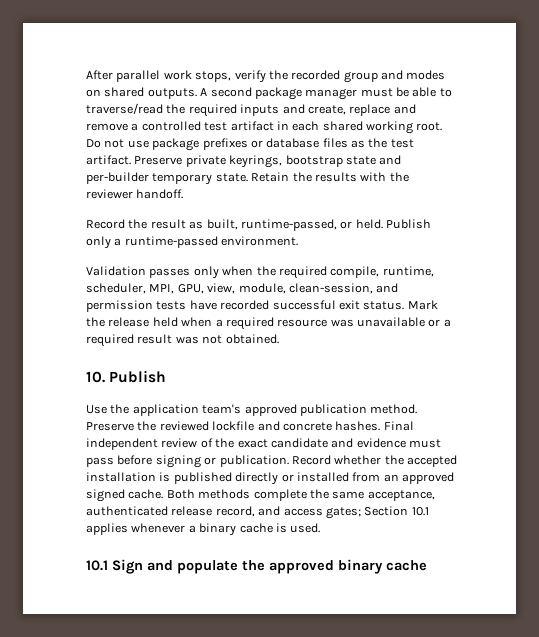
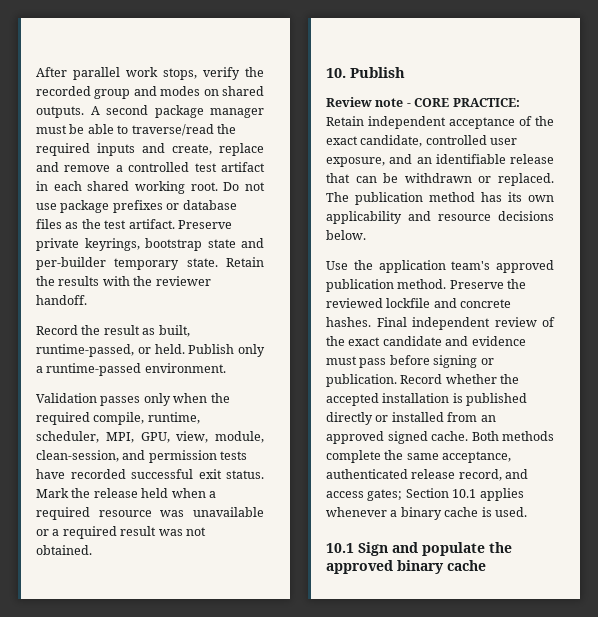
(167, 376) none -> [326,97,520,107] [326,116,554,129] [326,135,518,147] [326,154,554,167] [326,173,554,186] [326,192,554,205] [326,211,554,224] [326,230,366,240] // Review note - CORE PRACTICE: Retain independent acceptance of the exact candidate, controlled user exposure, and an identifiable release that can be withdrawn or replaced. The publication method has its own applicability and resource decisions below.

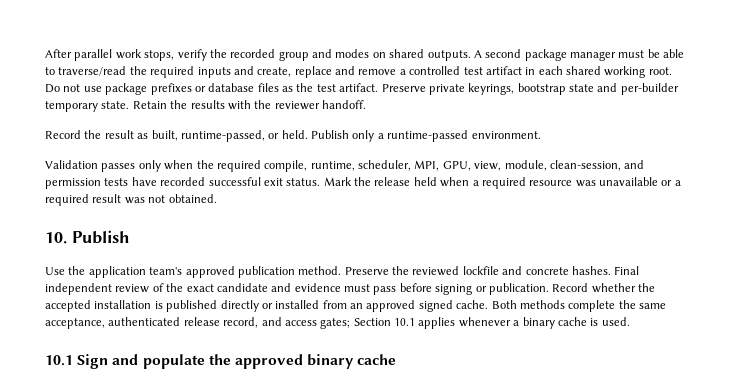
[326,97,520,107] [326,116,554,129] [326,135,518,147] [326,154,554,167] [326,173,554,186] [326,192,554,205] [326,211,554,224] [326,230,366,240] // Review note - CORE PRACTICE: Retain independent acceptance of the exact candidate, controlled user exposure, and an identifiable release that can be withdrawn or replaced. The publication method has its own applicability and resource decisions below. -> (130, 237) none

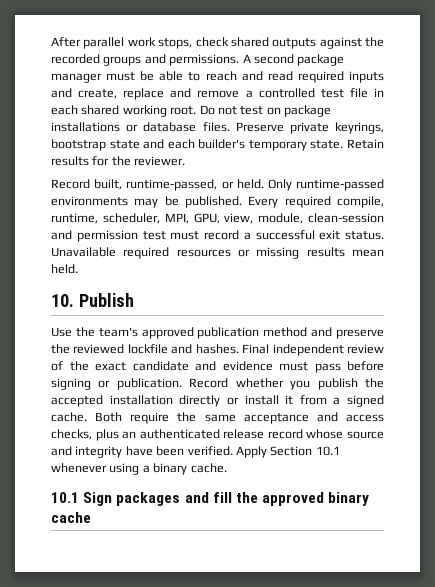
[177,49,471,61] verify the recorded group and modes on shared outputs. -> [195,37,384,49] [51,54,240,66] check shared outputs against the recorded groups and permissions.
[58,66,147,76] traverse/read the -> [205,71,293,81] reach and read
[485,66,522,75] artifact -> [349,88,368,98] file
[83,83,379,95] use package prefixes or database files as the test artifact. -> [240,105,331,117] [51,122,230,132] test on package installations or database files.
[620,83,679,95] per-builder -> [167,139,246,149] each builder's
[170,100,366,110] [45,130,541,142] [45,160,214,172] the results with the reviewer handoff. // Record the result as built, runtime-passed, or held. Publish only a runtime-passed environment. // Validation passes only when the -> [51,156,186,166] [51,179,384,191] [51,196,279,208] results for the reviewer. // Record built, runtime-passed, or held. Only runtime-passed environments may be published. Every
[549,160,621,171] clean-session, -> [308,213,385,223] clean-session
[104,177,681,189] [45,194,217,206] tests have recorded successful exit status. Mark the release held when a required resource was unavailable or a required result was not obtained. -> [142,230,384,240] [51,247,384,259] [51,264,78,274] test must record a successful exit status. Unavailable required resources or missing results mean held.
[88,266,146,278] application -> (95, 332) none
[298,266,389,275] method. Preserve -> [263,327,384,339] method and preserve
[525,267,569,275] concrete -> (193, 349) none
(636, 288) none -> [290,378,358,390] you publish
[154,300,666,312] [45,317,630,329] is published directly or installed from an approved signed cache. Both methods complete the same acceptance, authenticated release record, and access gates; Section 10.1 applies whenever a binary cache is used. -> [179,395,384,407] [51,412,384,424] [51,429,384,441] [51,446,340,458] [51,463,227,475] directly or install it from a signed cache. Both require the same acceptance and access checks, plus an authenticated release record whose source and integrity have been verified. Apply Section 10.1 whenever using a binary cache.
[112,354,205,369] and populate -> [116,492,232,506] packages and fill

